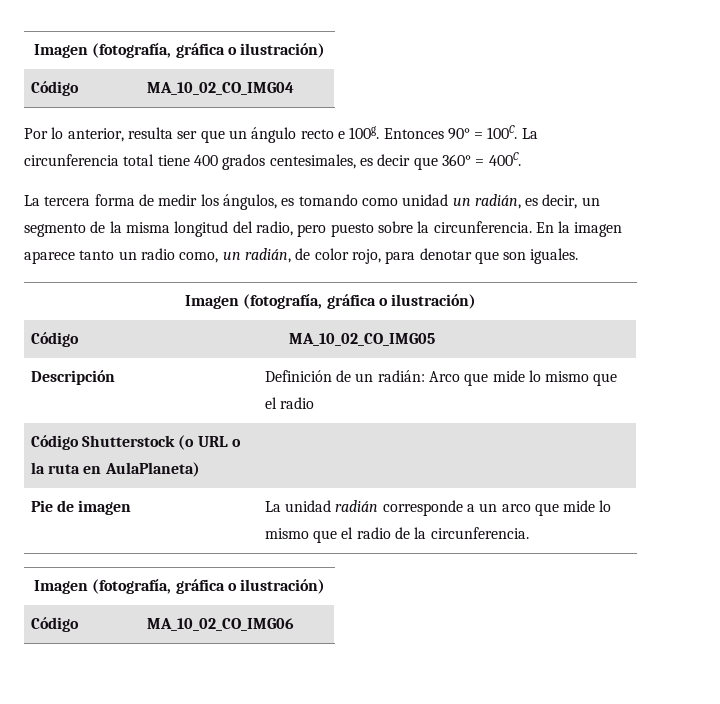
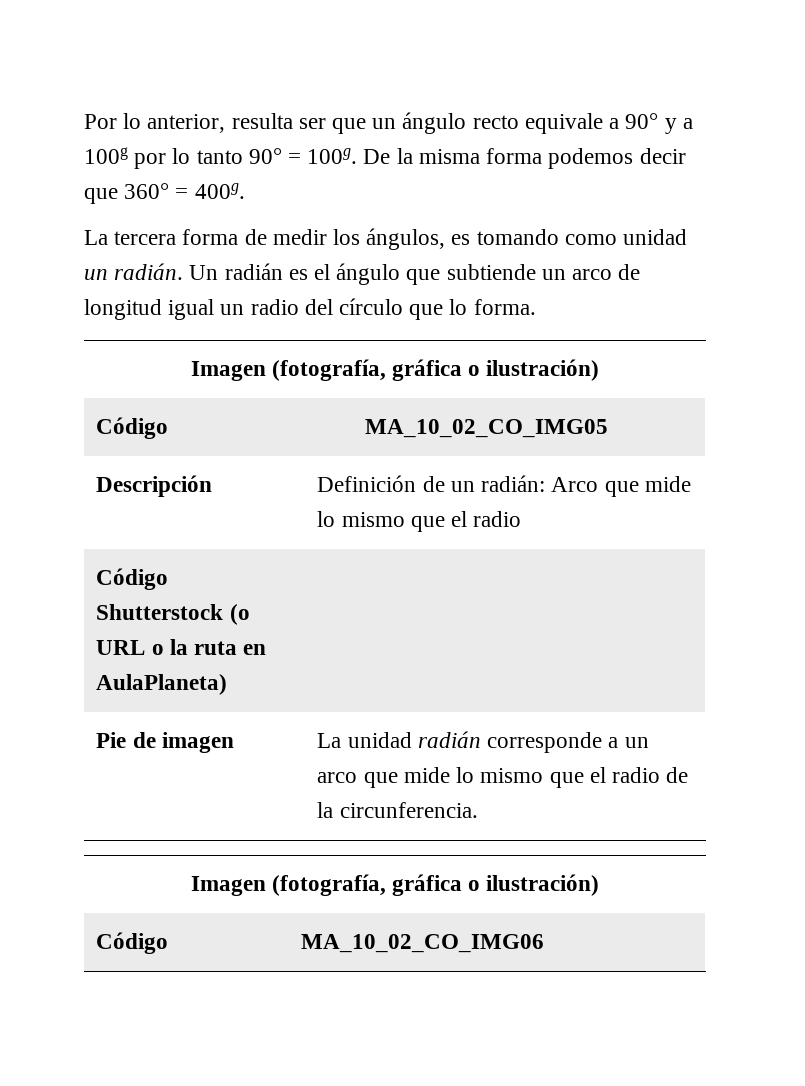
[33,43,326,58] [30,81,79,96] [147,82,295,95] Imagen (fotografía, gráfica o ilustración) // Código | MA_10_02_CO_IMG04 // -> (84, 121) none
[337,125,538,140] [24,154,373,170] e 100g. Entonces 90° = 100C. La circunferencia total tiene 400 grados centesimales, es -> [524,113,693,134] [84,147,634,169] equivale a 90° y a 100g por lo tanto 90° = 100g. De la misma forma podemos
[488,152,521,166] 400C. -> [194,183,245,199] 400g.
[474,194,600,209] [24,221,623,237] [24,248,579,264] radián, es decir, un segmento de la misma longitud del radio, pero puesto sobre la circunferencia. En la imagen aparece tanto un radio como, un radián, de color rojo, para denotar que son iguales. -> [114,263,641,285] [84,298,536,320] radián. Un radián es el ángulo que subtiende un arco de longitud igual un radio del círculo que lo forma.

